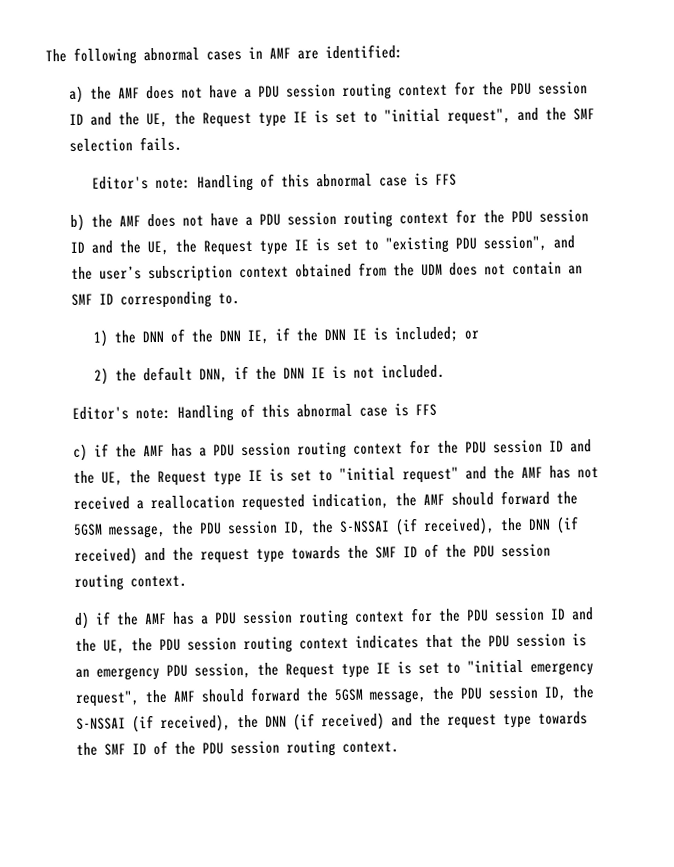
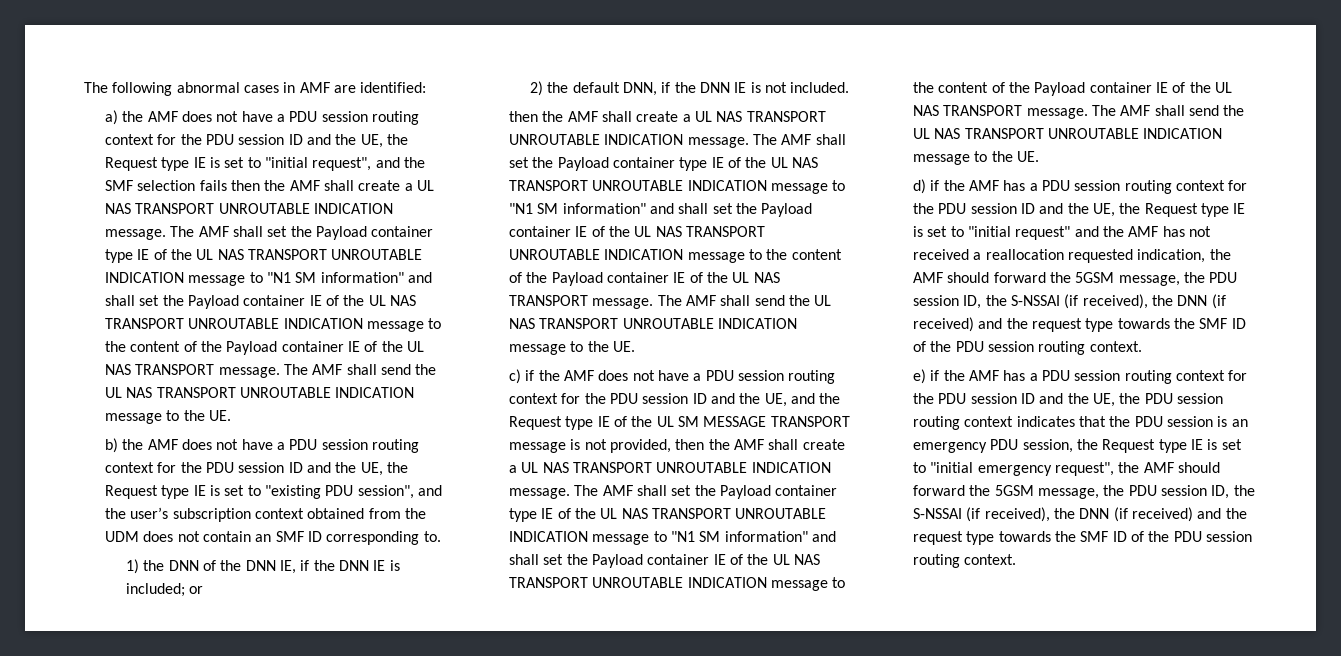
[138,136,182,152] [92,172,458,192] fails. // Editor's note: Handling of this abnormal case is FFS -> [199,180,434,191] [105,203,394,214] [105,226,434,240] [105,249,423,263] [105,272,432,286] [105,295,416,309] [105,318,442,332] [105,341,424,355] [105,364,437,378] [105,387,415,398] [105,410,232,424] fails then the AMF shall create a UL NAS TRANSPORT UNROUTABLE INDICATION message. The AMF shall set the Payload container type IE of the UL NAS TRANSPORT UNROUTABLE INDICATION message to "N1 SM information" and shall set the Payload container IE of the UL NAS TRANSPORT UNROUTABLE INDICATION message to the content of the Payload container IE of the UL NAS TRANSPORT message. The AMF shall send the UL NAS TRANSPORT UNROUTABLE INDICATION message to the UE.
[71,403,437,422] [72,443,88,461] Editor's note: Handling of this abnormal case is FFS // c) -> [509,111,826,122] [509,134,846,148] [509,157,818,171] [509,180,846,194] [509,203,813,217] [509,226,765,237] [509,249,842,263] [509,272,780,286] [509,295,832,309] [509,318,798,329] [509,341,636,355] [509,369,836,384] [509,393,841,407] [509,416,850,430] [509,439,845,453] [509,462,831,473] [509,485,838,499] [509,508,827,522] [509,531,836,545] [509,554,820,568] [509,577,846,591] [913,82,1232,96] [913,105,1245,119] [913,128,1223,139] [913,151,1040,165] [913,179,927,194] then the AMF shall create a UL NAS TRANSPORT UNROUTABLE INDICATION message. The AMF shall set the Payload container type IE of the UL NAS TRANSPORT UNROUTABLE INDICATION message to "N1 SM information" and shall set the Payload container IE of the UL NAS TRANSPORT UNROUTABLE INDICATION message to the content of the Payload container IE of the UL NAS TRANSPORT message. The AMF shall send the UL NAS TRANSPORT UNROUTABLE INDICATION message to the UE. // c) if the AMF does not have a PDU session routing context for the PDU session ID and the UE, and the Request type IE of the UL SM MESSAGE TRANSPORT message is not provided, then the AMF shall create a UL NAS TRANSPORT UNROUTABLE INDICATION message. The AMF shall set the Payload container type IE of the UL NAS TRANSPORT UNROUTABLE INDICATION message to "N1 SM information" and shall set the Payload container IE of the UL NAS TRANSPORT UNROUTABLE INDICATION message to the content of the Payload container IE of the UL NAS TRANSPORT message. The AMF shall send the UL NAS TRANSPORT UNROUTABLE INDICATION message to the UE. // d)
[73,611,90,629] d) -> [913,369,927,384] e)

